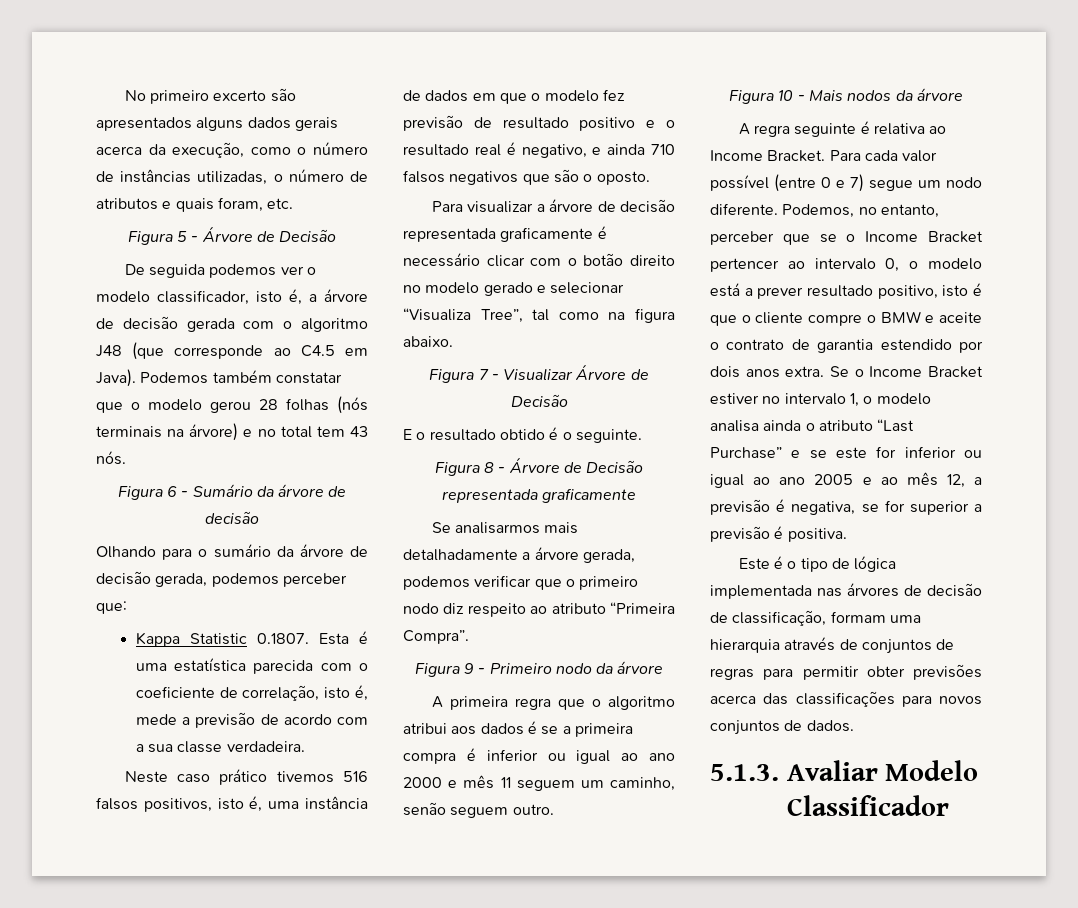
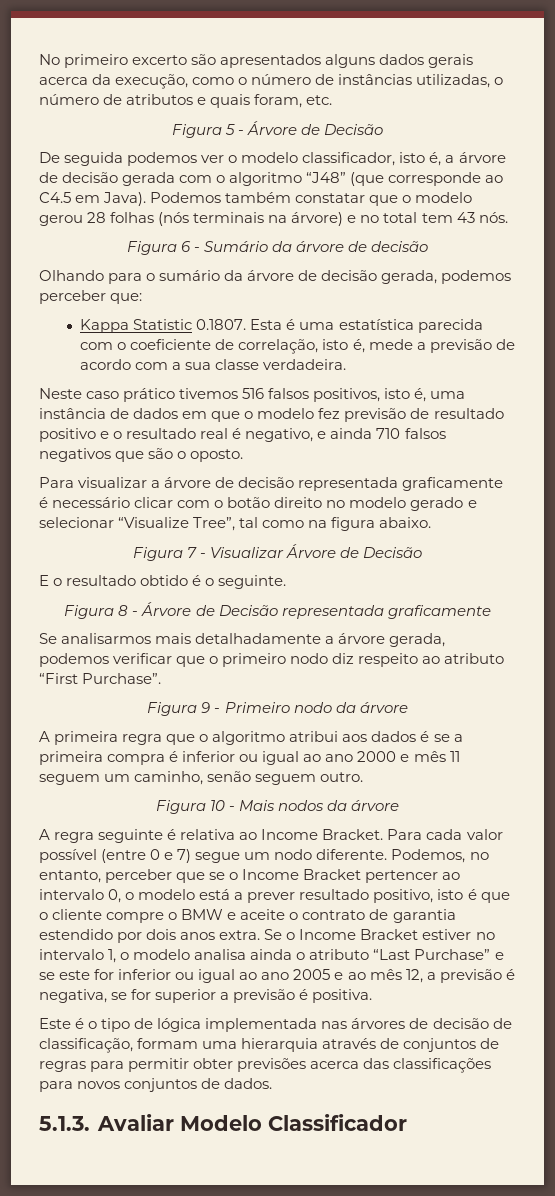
[96,345,122,357] J48 -> [306,172,347,183] “J48”
[403,308,471,321] “Visualiza -> [118,517,190,528] “Visualize
[610,602,675,614] [403,630,469,644] “Primeira Compra”. -> [39,673,162,684] “First Purchase”.

